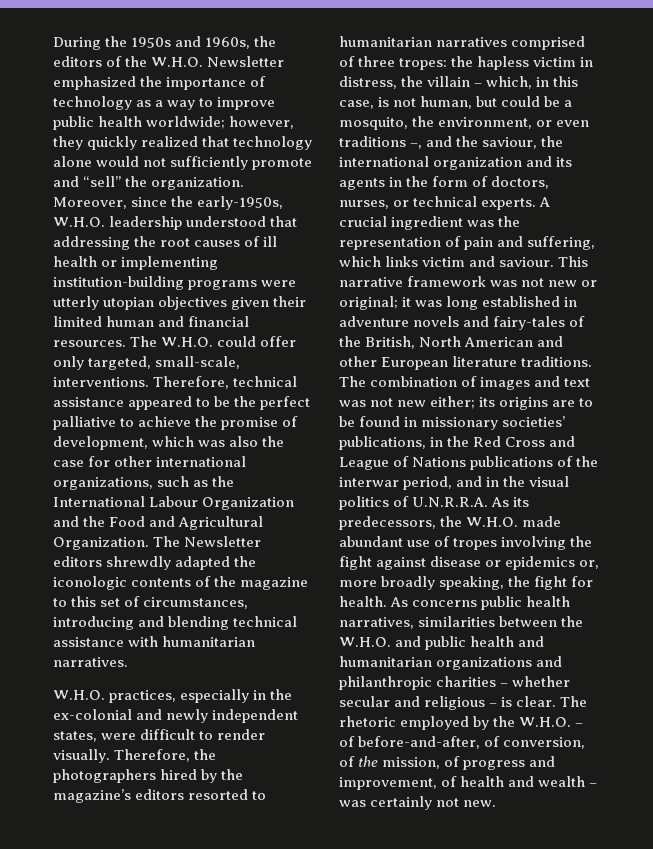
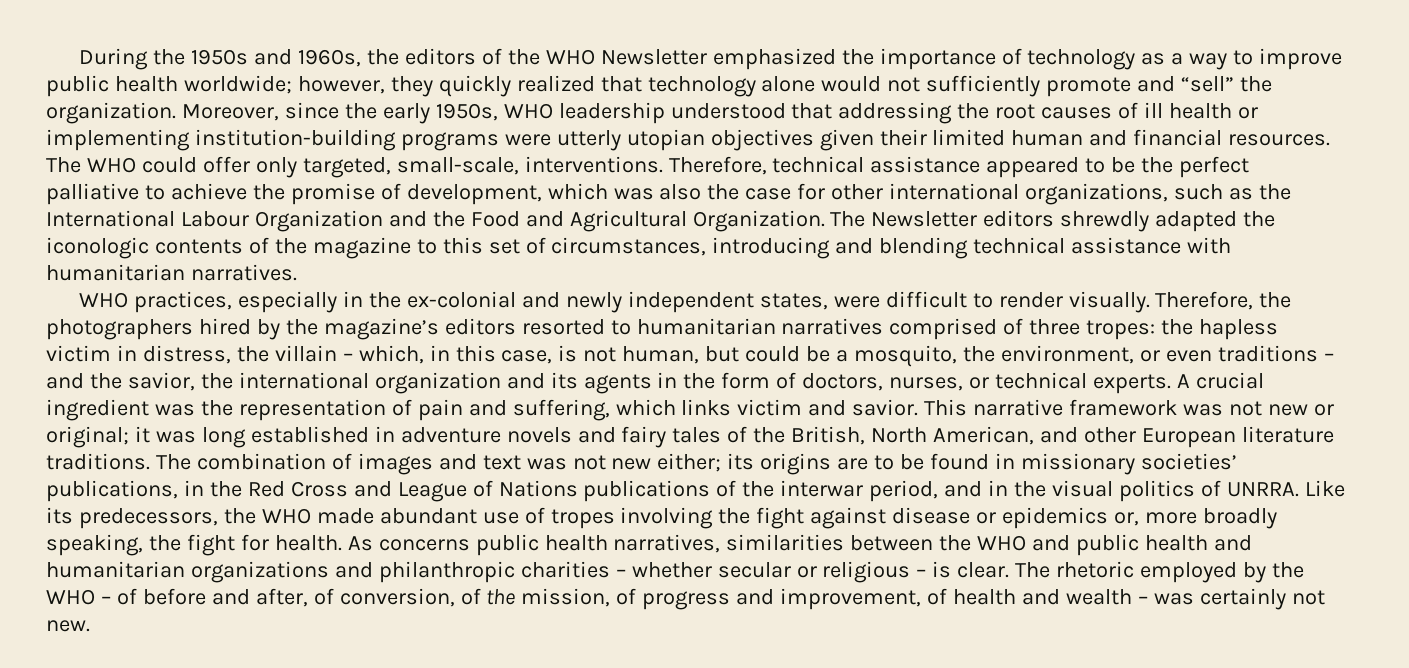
[151,57,204,67] W.H.O. -> [545,49,595,65] WHO
[197,196,284,210] [53,217,105,227] early-1950s, W.H.O. -> [382,103,553,124] early 1950s, WHO
[161,337,214,347] W.H.O. -> [86,157,136,173] WHO
[53,690,105,700] W.H.O. -> [79,292,129,308] WHO
[410,136,538,149] –, and the saviour, -> [1323,353,1334,361] [46,372,195,391] – and the savior,
[499,257,555,267] saviour. -> [852,399,919,416] savior.
[493,316,566,330] fairy-tales -> [621,426,722,448] fairy tales
[464,337,534,347] American -> [933,426,1035,445] American,
[412,497,510,507] U.N.R.R.A. As -> [1226,480,1345,497] UNRRA. Like
[466,517,519,527] W.H.O. -> [261,508,311,524] WHO
[339,637,391,647] W.H.O. -> [977,535,1027,551] WHO
[394,696,421,707] and -> [796,566,817,578] or
[519,717,572,727] W.H.O. -> [46,589,95,605] WHO
[358,736,481,749] before-and-after, -> [142,588,308,607] before and after,

